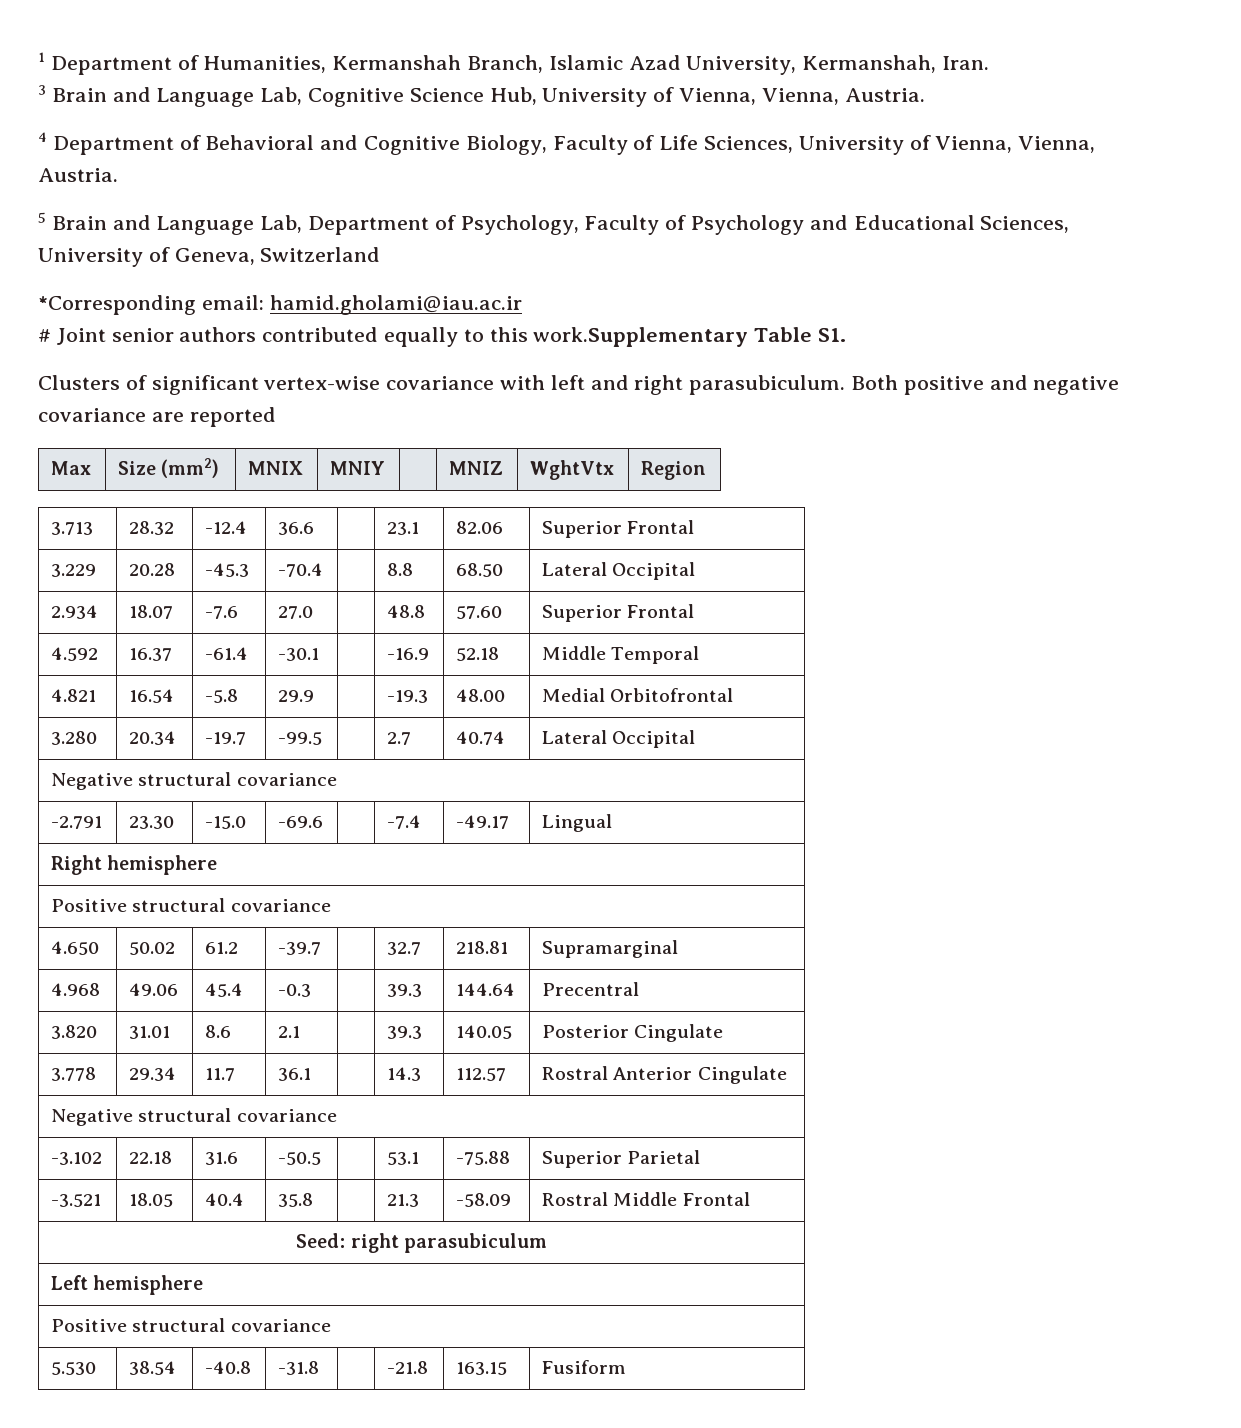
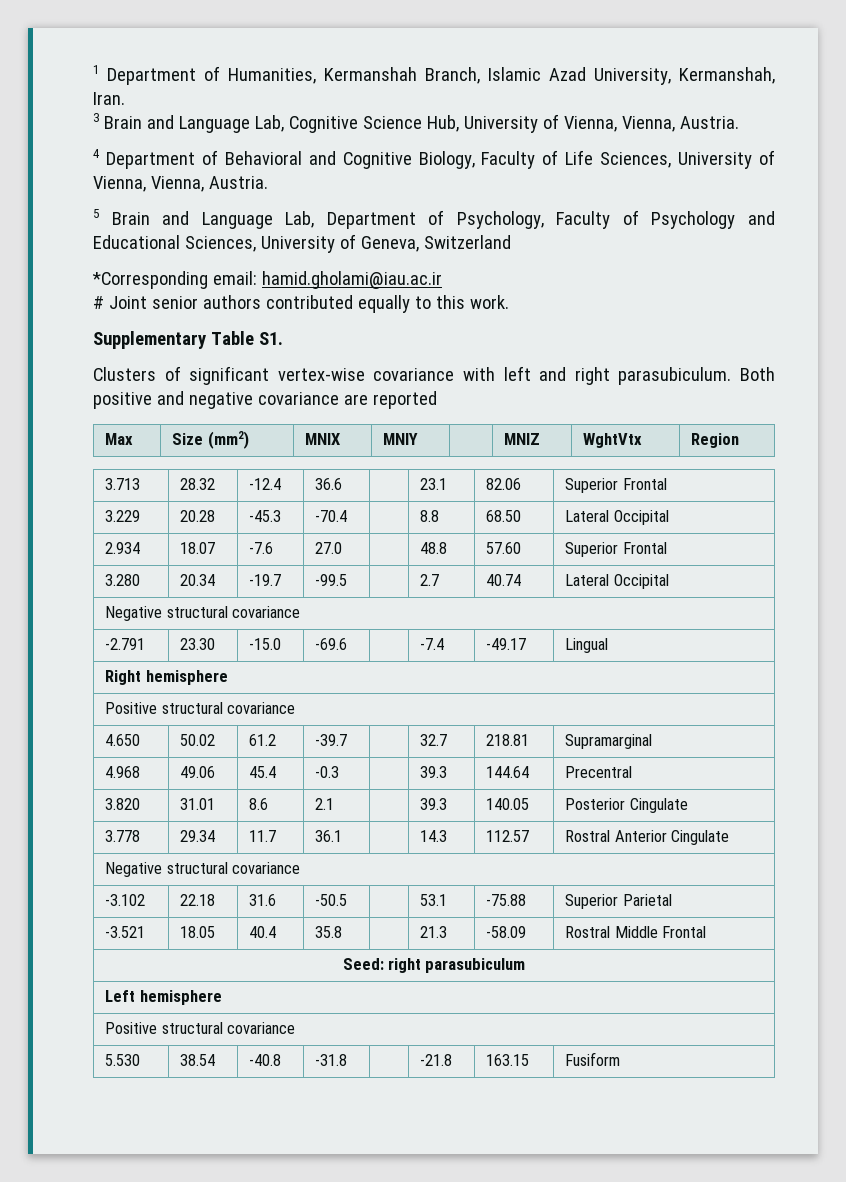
[533,327,749,347] work.Supplementary -> [469,295,509,309] [93,331,206,349] work. // Supplementary
[51,647,99,661] [129,648,173,661] [205,647,249,660] [278,648,320,661] [387,648,430,660] [456,647,500,661] [542,646,700,664] [51,689,97,702] [129,689,175,703] [205,689,239,703] [278,690,315,702] [387,690,429,703] [456,689,506,702] [542,688,734,702] // 4.592 | 16.37 | -61.4 | -30.1 | | -16.9 | 52.18 | Middle Temporal // 4.821 | 16.54 | -5.8 | 29.9 | | -19.3 | 48.00 | Medial Orbitofrontal -> (667, 548) none

